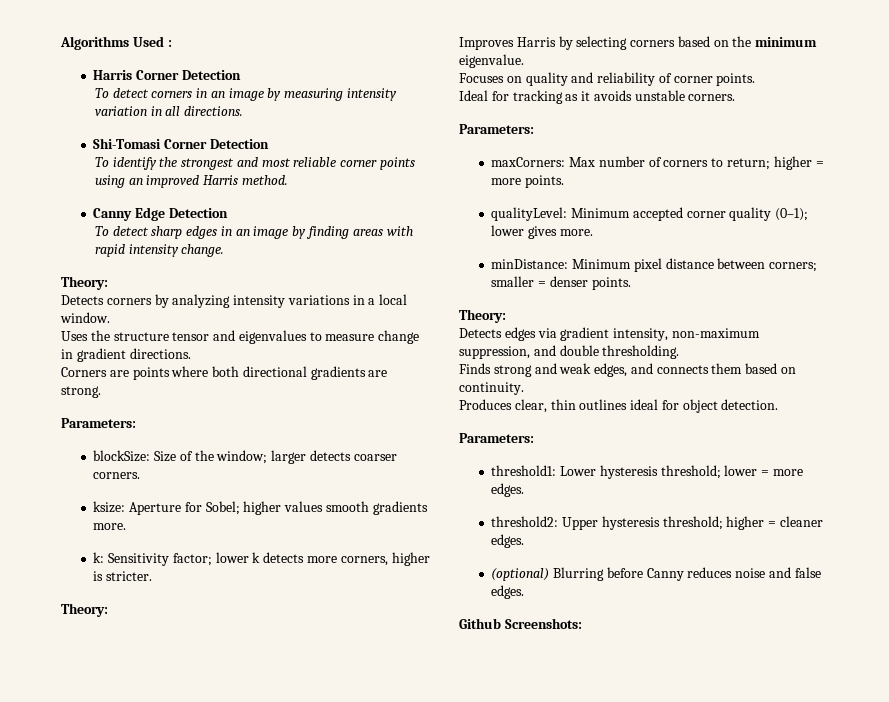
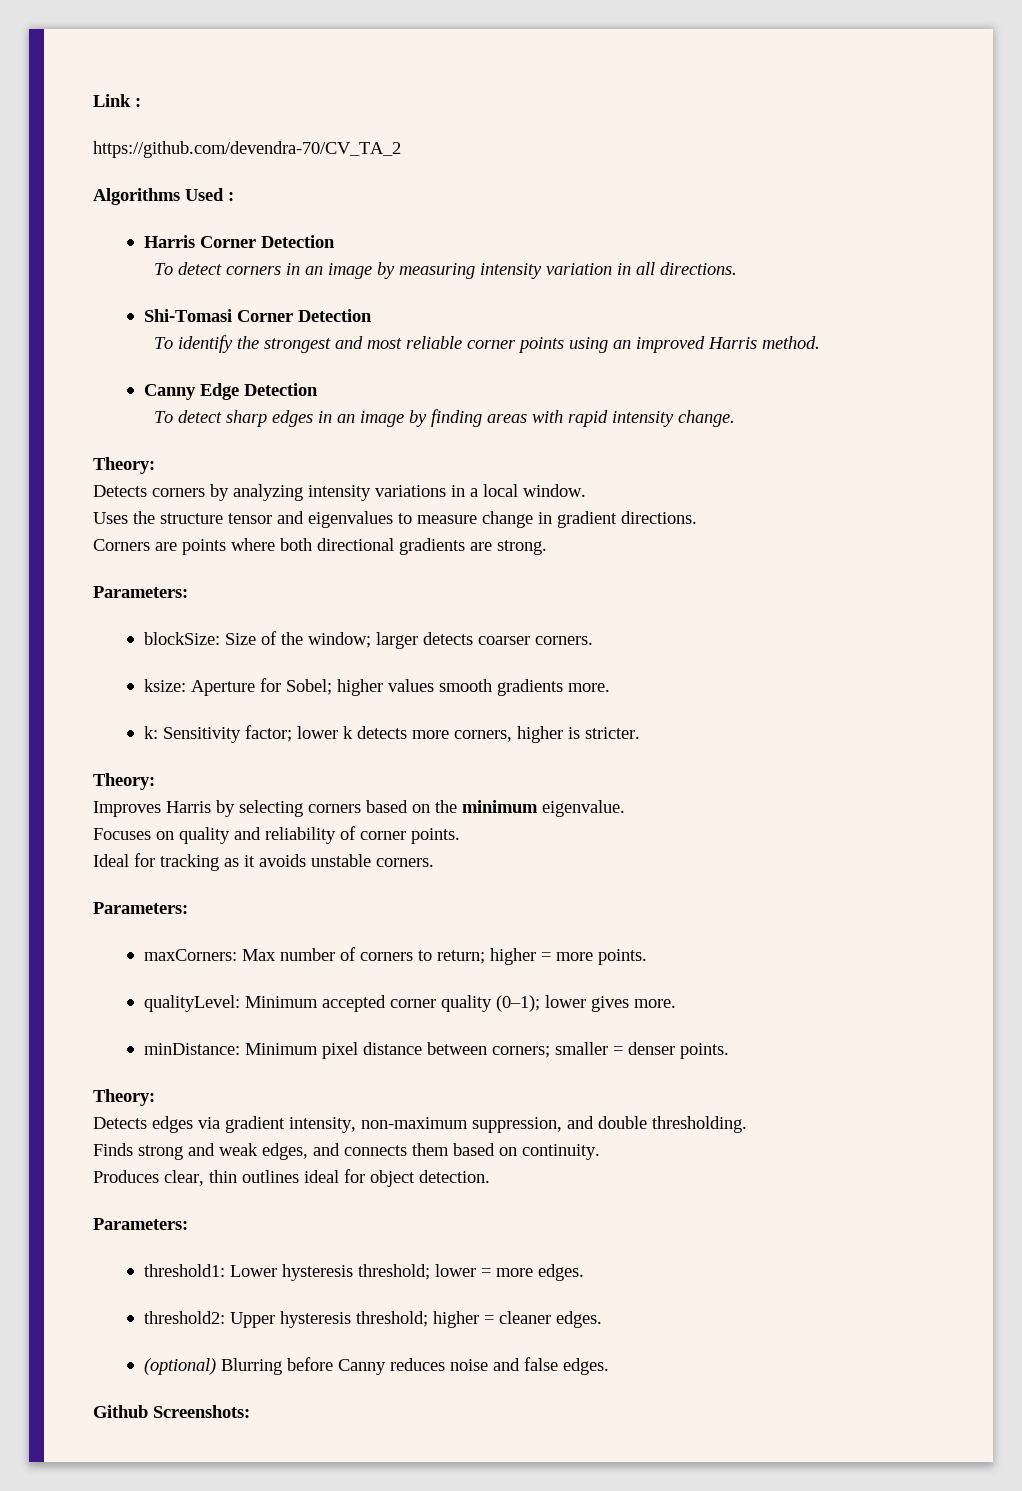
(60, 43) none -> [93,94,141,107] [93,141,401,158] Link : // https://github.com/devendra-70/CV_TA_2 //

